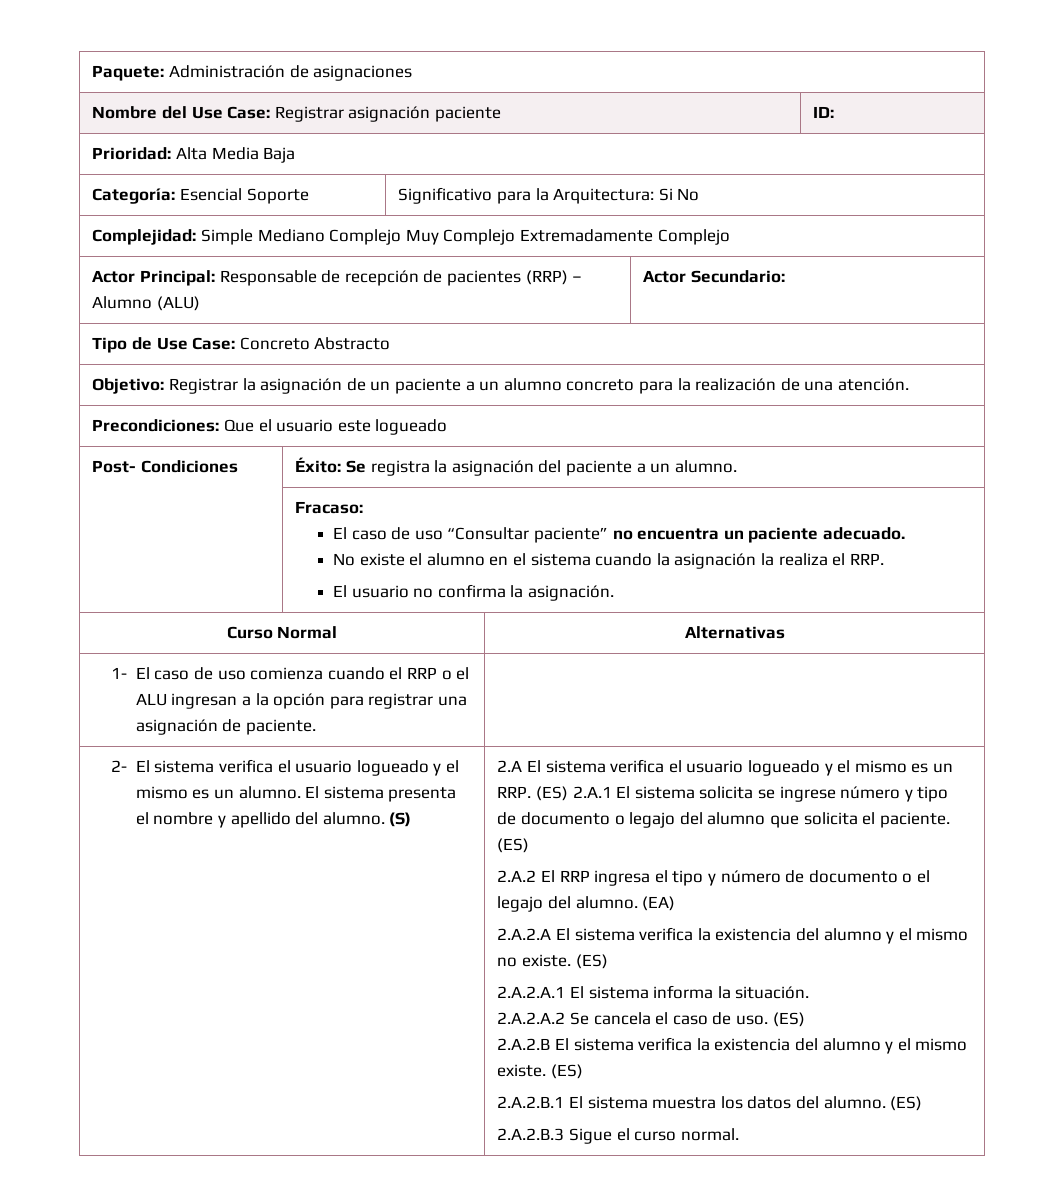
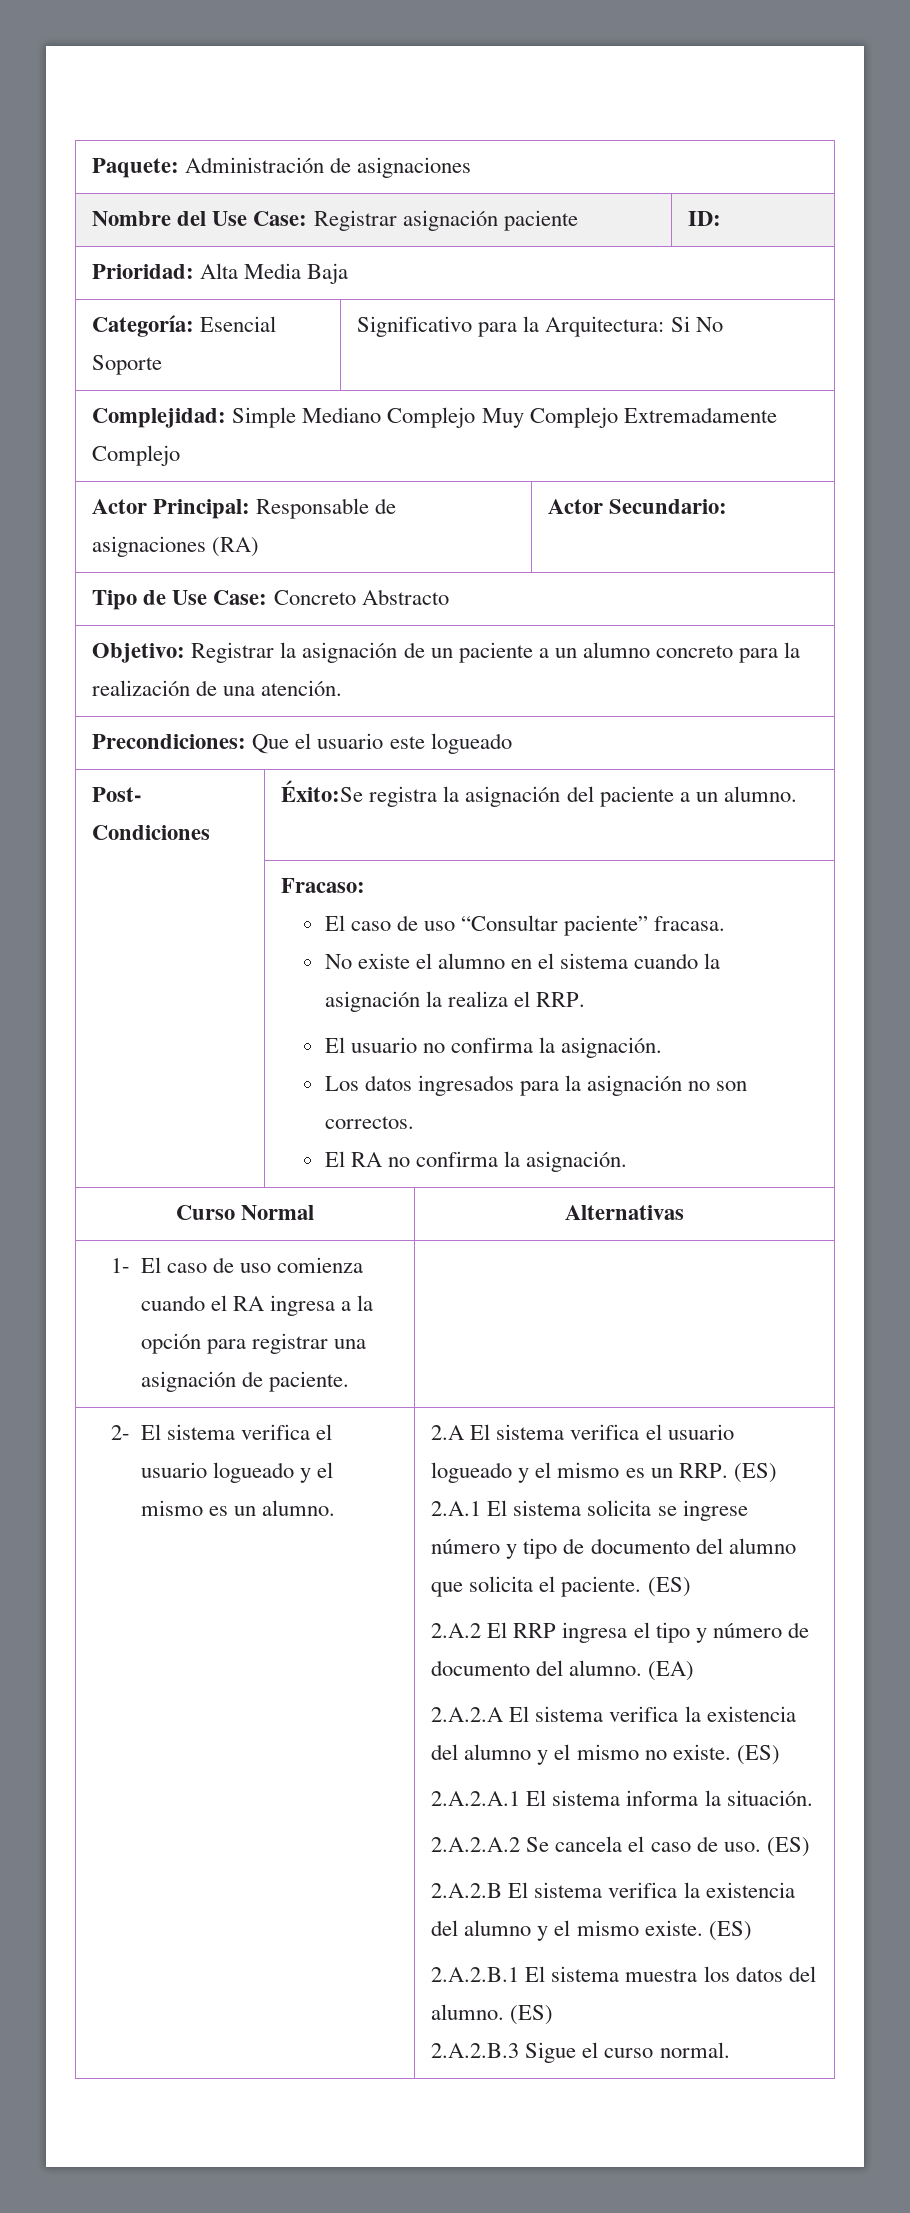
[344,270,583,286] [92,296,201,311] recepción de pacientes (RRP) – Alumno (ALU) -> [92,536,260,557] asignaciones (RA)
[295,457,367,473] Éxito: Se -> [281,780,364,802] Éxito:Se
[612,527,905,543] no encuentra un paciente adecuado. -> [653,916,725,931] fracasa.
(614, 593) none -> [324,1075,748,1096] [324,1116,414,1129] [324,1151,627,1172] // Los datos ingresados para la asignación no son correctos. // El RA no confirma la asignación.
[406,667,470,680] [135,693,238,709] RRP o el ALU ingresan -> [233,1295,336,1316] RA ingresa
[305,786,457,802] [135,812,412,828] El sistema presenta el nombre y apellido del alumno. (S) -> (336, 1508) none
[614,812,676,828] o legajo -> (690, 1546) none
[902,870,930,883] [497,896,544,912] o el legajo -> (531, 1668) none

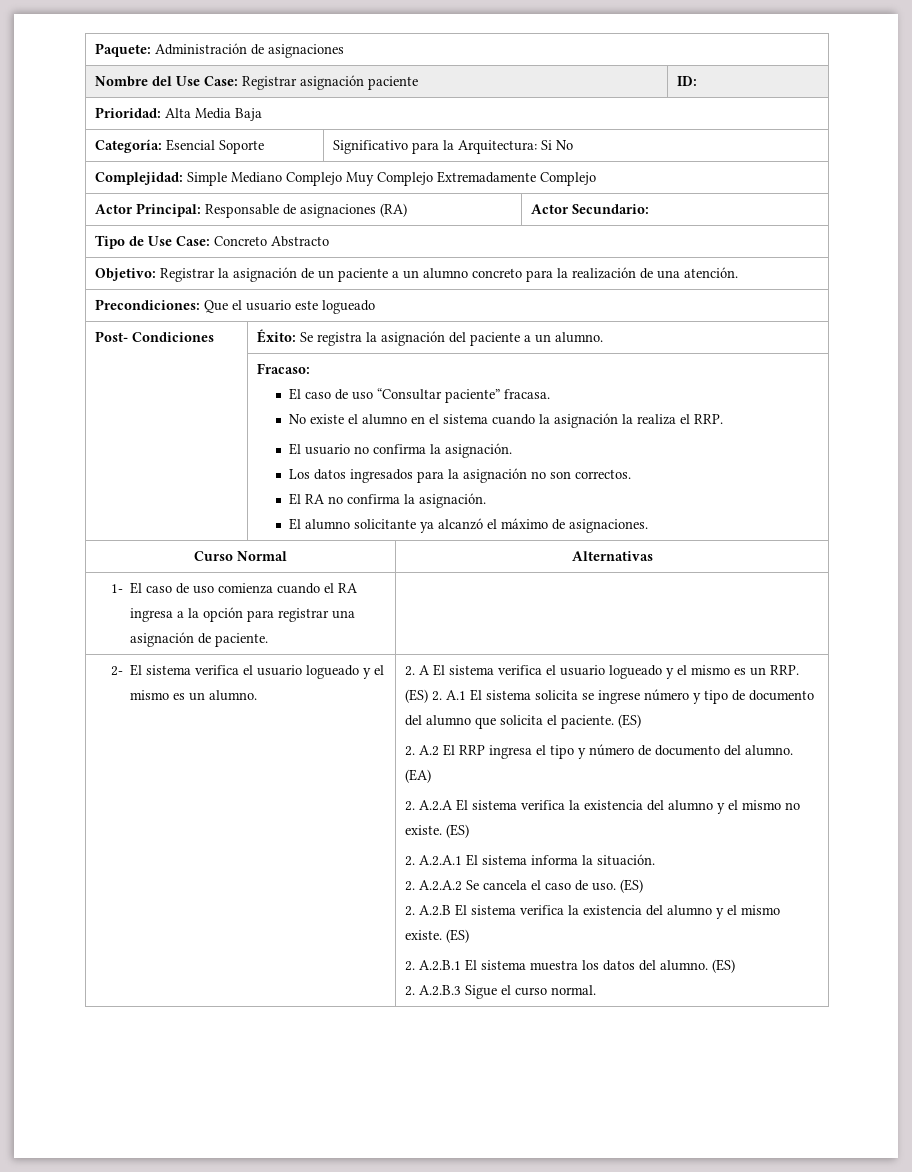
[281,780,364,802] Éxito:Se -> [256,329,313,343] Éxito: Se
(627, 1161) none -> [288,518,648,533] // El alumno solicitante ya alcanzó el máximo de asignaciones.
[431,1425,465,1440] 2.A -> [404,665,430,676] 2. A
[431,1501,482,1516] 2.A.1 -> [431,690,466,701] 2. A.1
[431,1623,482,1638] 2.A.2 -> [404,745,439,756] 2. A.2
[431,1707,504,1722] 2.A.2.A -> [404,800,453,811] 2. A.2.A
[431,1791,521,1806] 2.A.2.A.1 -> [404,855,462,866] 2. A.2.A.1
[431,1837,521,1852] 2.A.2.A.2 -> [404,880,462,891] 2. A.2.A.2
[431,1883,503,1898] 2.A.2.B -> [404,905,451,916] 2. A.2.B
[431,1967,520,1982] 2.A.2.B.1 -> [404,960,461,971] 2. A.2.B.1
[431,2043,520,2058] 2.A.2.B.3 -> [404,985,461,996] 2. A.2.B.3

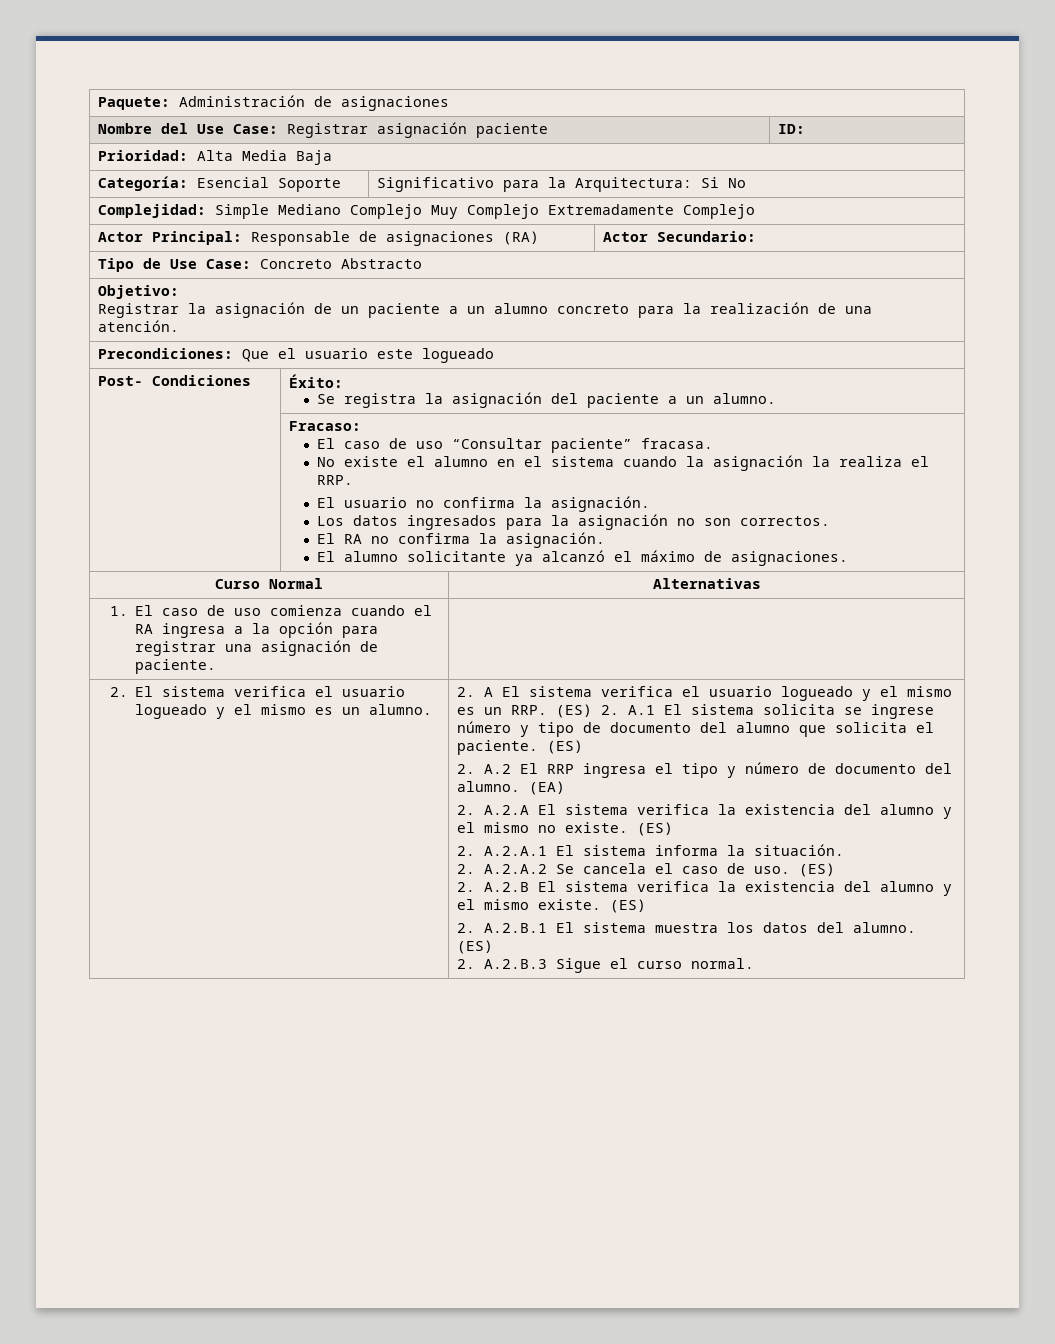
(156, 274) none -> (180, 292) //
(296, 336) none -> (344, 381) //
[110,584,123,593] 1- -> [109,606,128,616] 1.
[110,666,123,676] 2- -> [109,687,128,697] 2.

